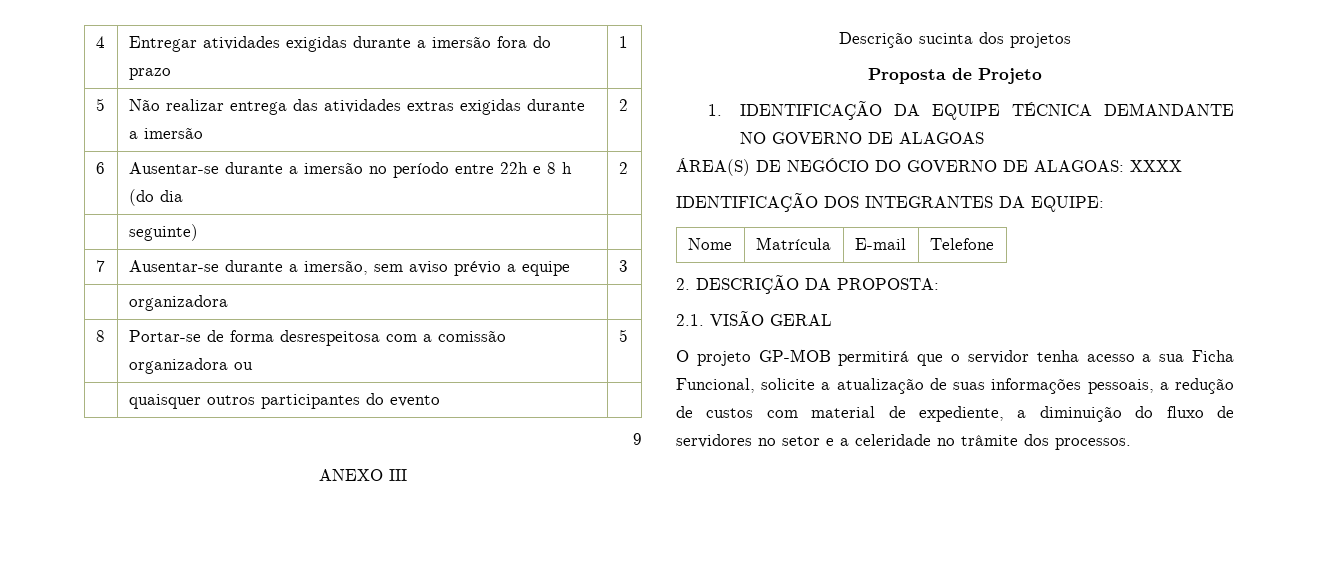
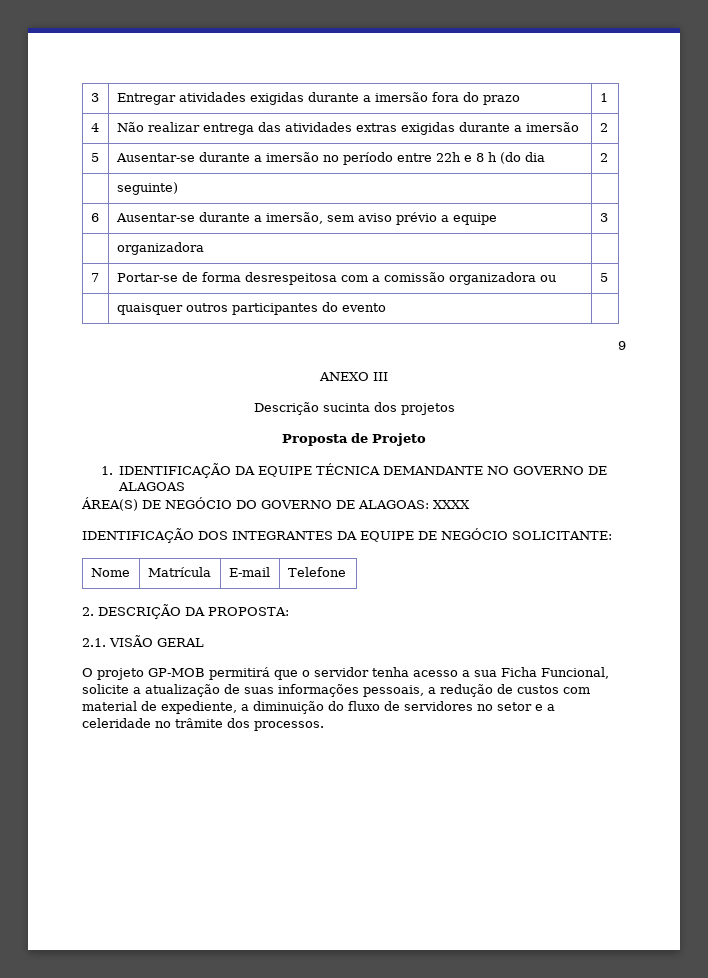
[95,36,105,48] 4 -> [90,93,99,102] 3
[95,98,105,111] 5 -> [90,123,99,132] 4
[95,162,105,174] 6 -> [90,153,99,162] 5
[95,260,105,272] 7 -> [90,213,99,222] 6
[95,330,105,342] 8 -> [90,273,99,282] 7
[1031,196,1104,212] EQUIPE: -> [360,528,612,542] EQUIPE DE NEGÓCIO SOLICITANTE:

